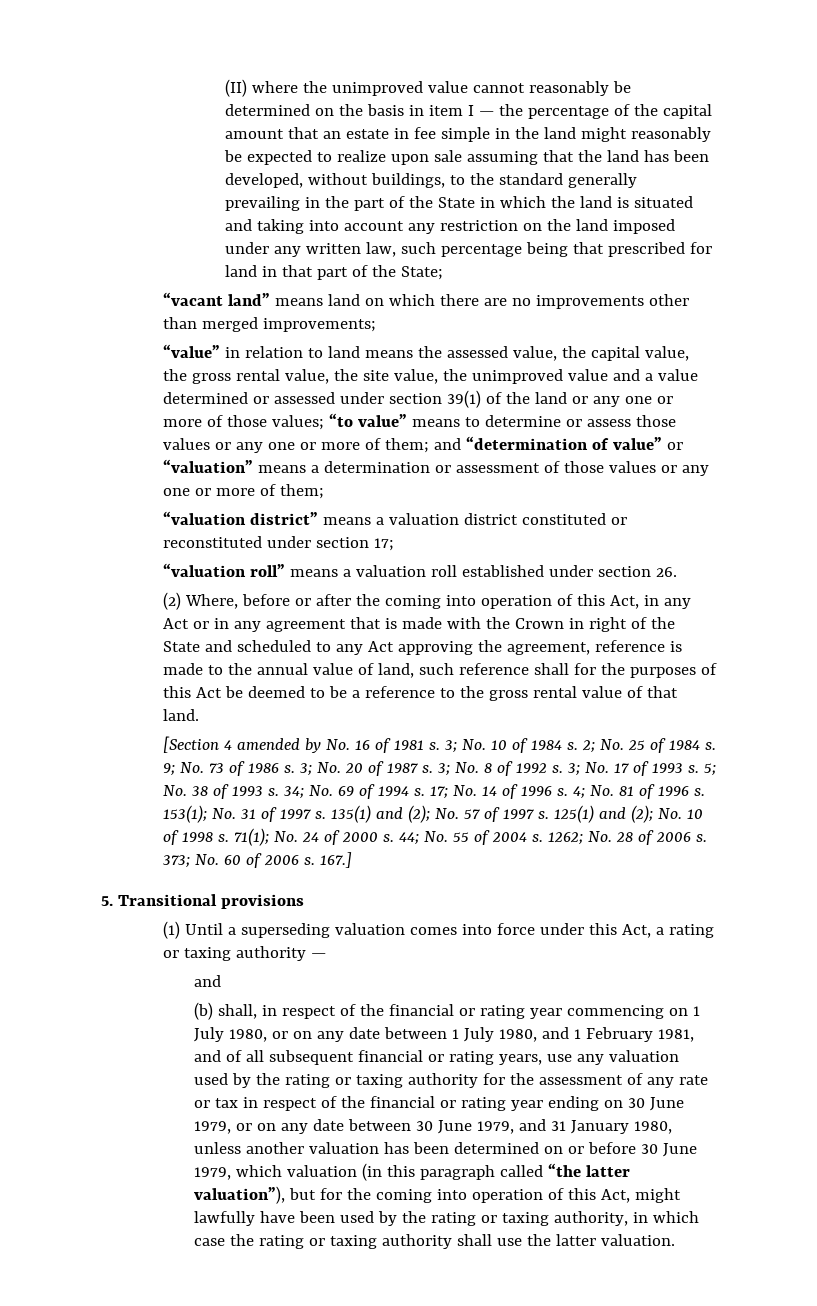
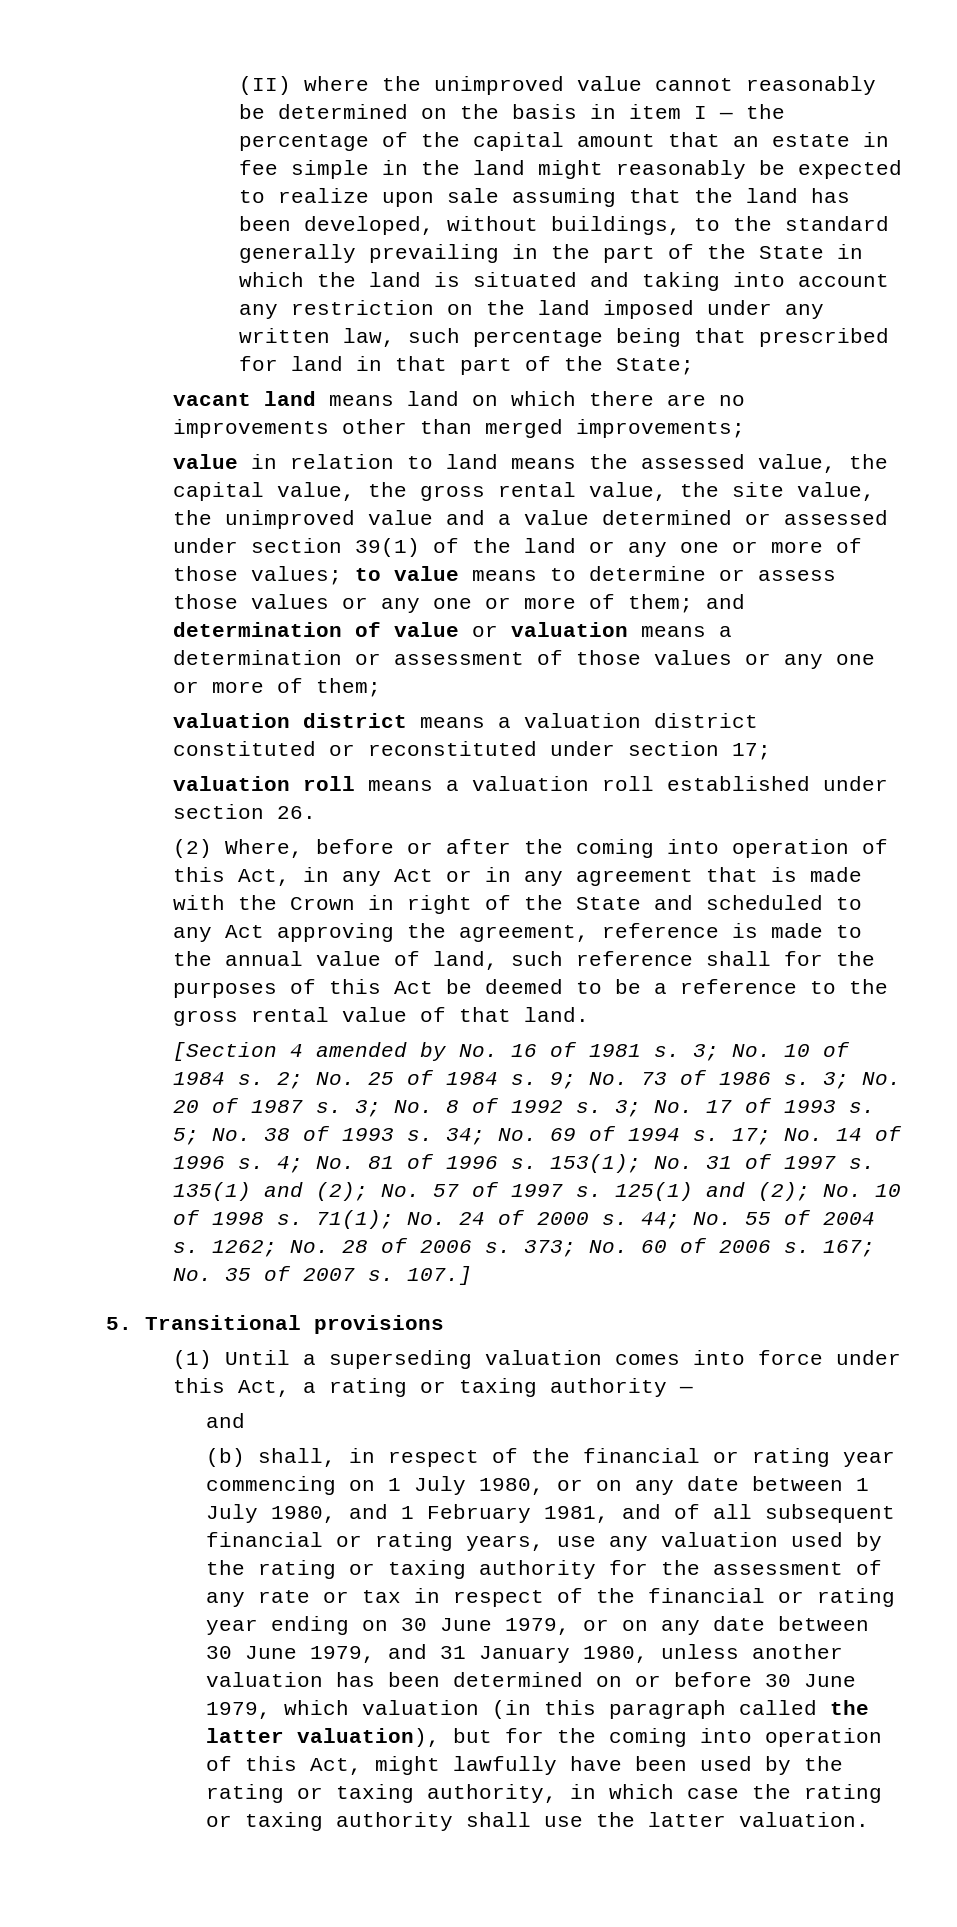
[162,292,270,306] “vacant land” -> [172,391,316,406] vacant land
[162,344,220,358] “value” -> [172,454,238,469] value
[328,413,407,427] “to value” -> [354,566,459,581] to value
[465,436,683,450] [162,459,253,473] “determination of value” or “valuation” -> [172,622,628,637] determination of value or valuation
[162,511,318,525] “valuation district” -> [172,713,407,728] valuation district
[162,563,285,577] “valuation roll” -> [172,776,355,791] valuation roll
[319,852,352,868] 167.] -> [822,1240,875,1257] [172,1266,472,1285] 167; No. 35 of 2007 s. 107.]
[547,1163,630,1177] [193,1186,285,1204] “the latter valuation”), -> [830,1700,870,1715] [206,1728,441,1747] the latter valuation),

